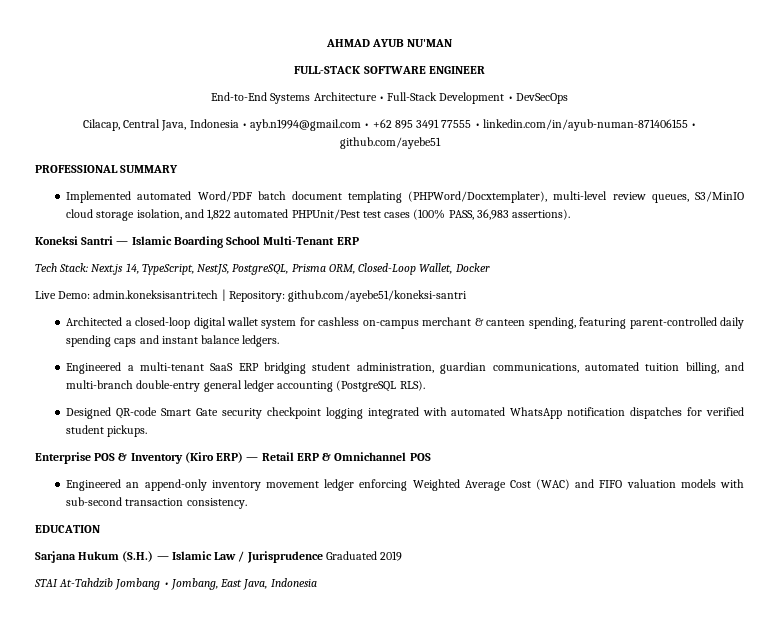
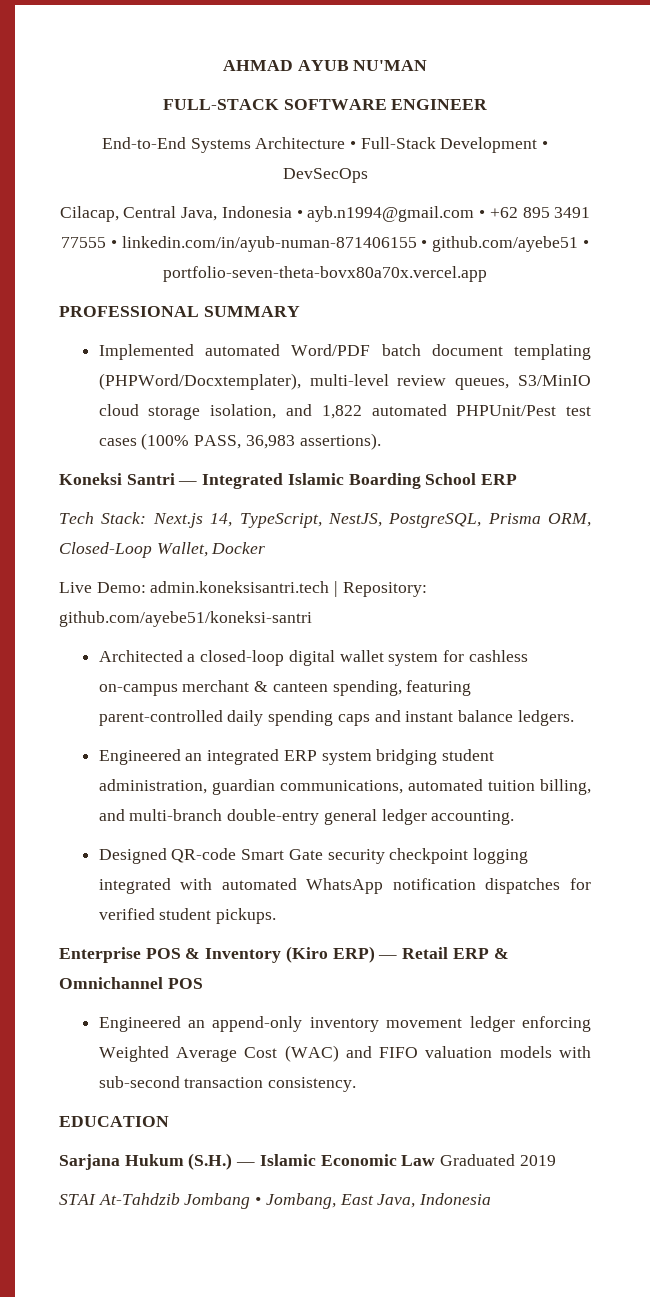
(441, 143) none -> [582,240,589,248] [163,266,487,282] • portfolio-seven-theta-bovx80a70x.vercel.app
(129, 243) none -> [202,473,284,489] Integrated
[263,236,335,245] Multi-Tenant -> (477, 479) none
[127,362,259,371] a multi-tenant SaaS ERP -> [185,749,372,765] an integrated ERP system
[277,380,425,392] accounting (PostgreSQL RLS). -> [431,810,515,825] accounting.
[214,551,323,563] Law / Jurisprudence -> [320,1154,436,1166] Economic Law

